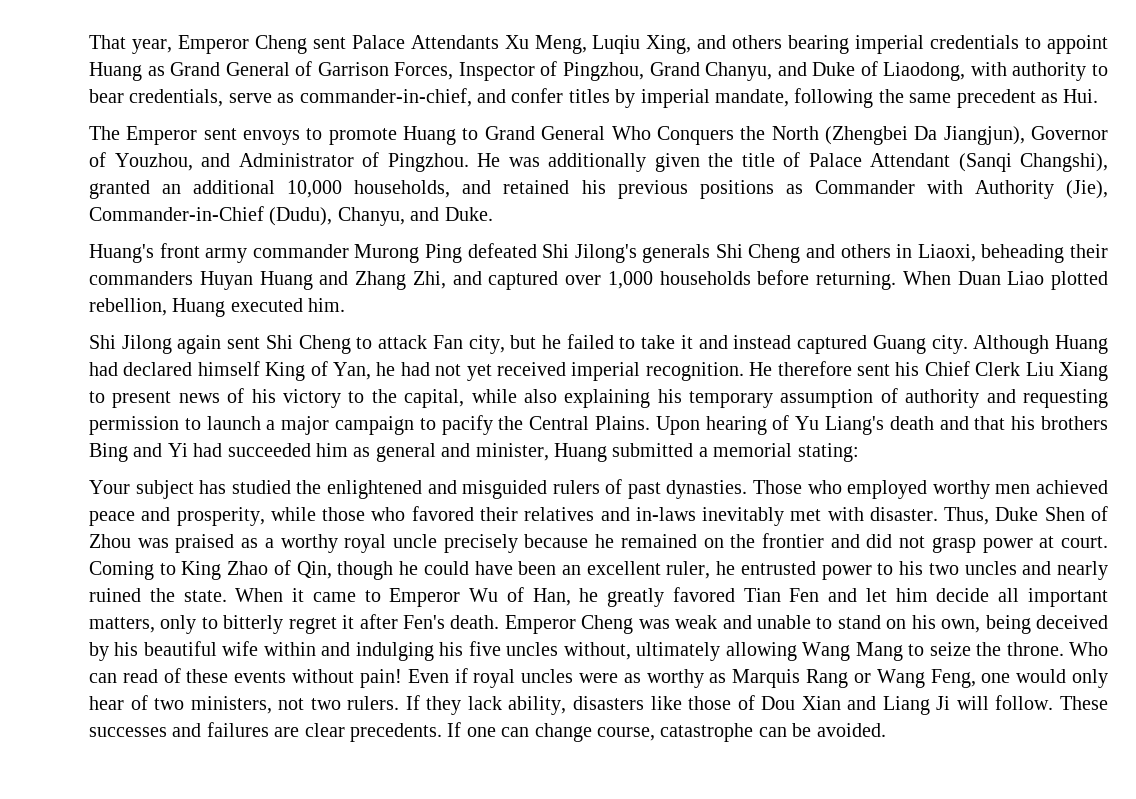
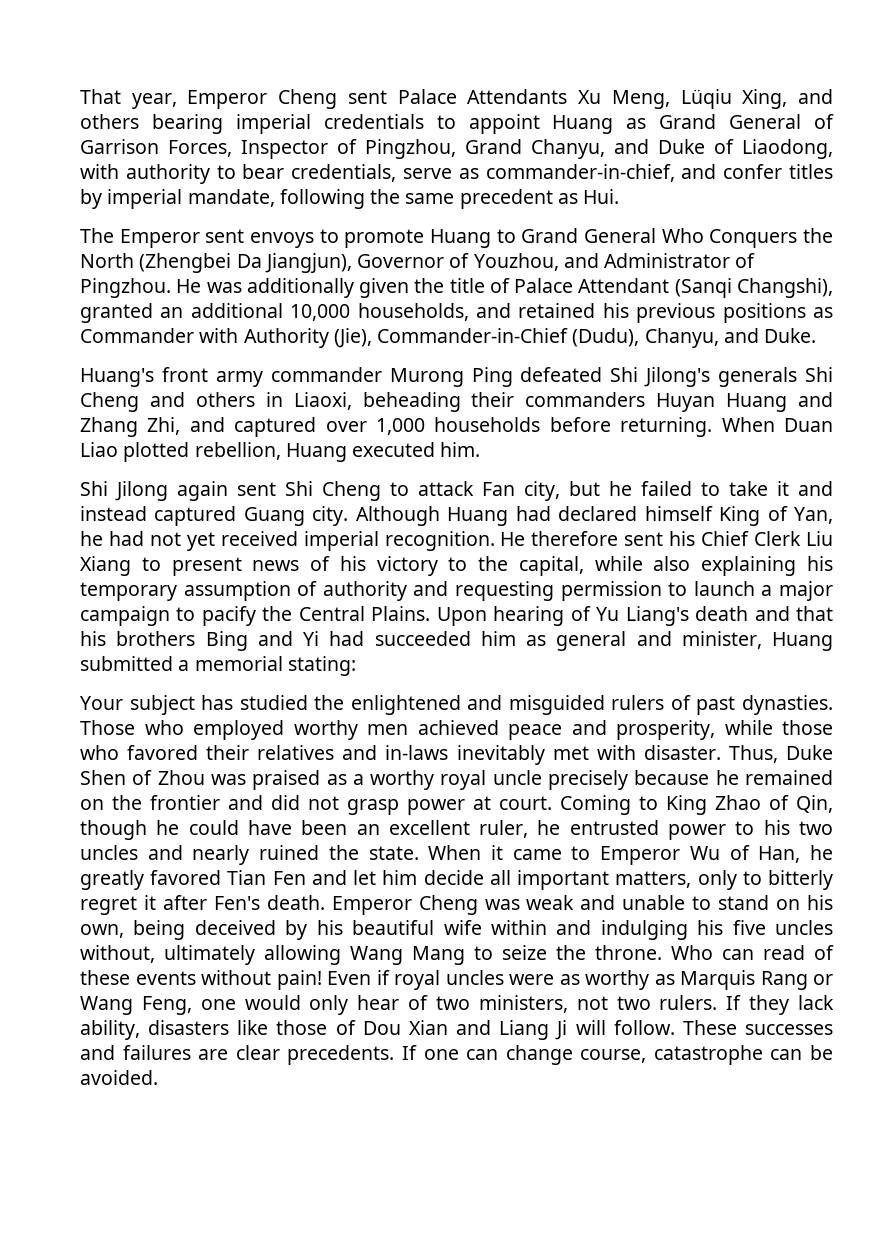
[592,35,641,54] Luqiu -> [680,89,732,109] Lüqiu

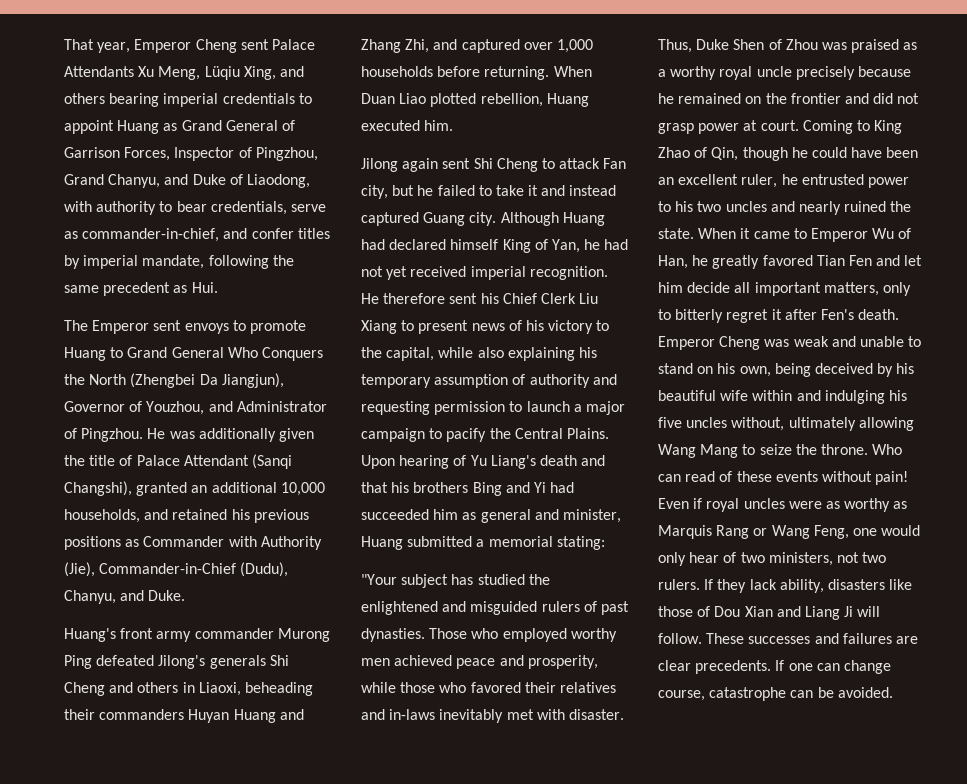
[610,367,639,382] Shi -> (155, 660) none
[80,481,108,496] Shi -> (454, 125) none
[80,696,123,710] Your -> [361,574,397,585] "Your

